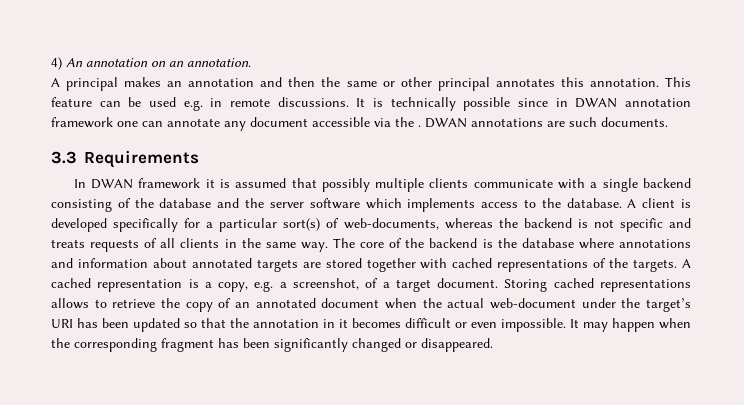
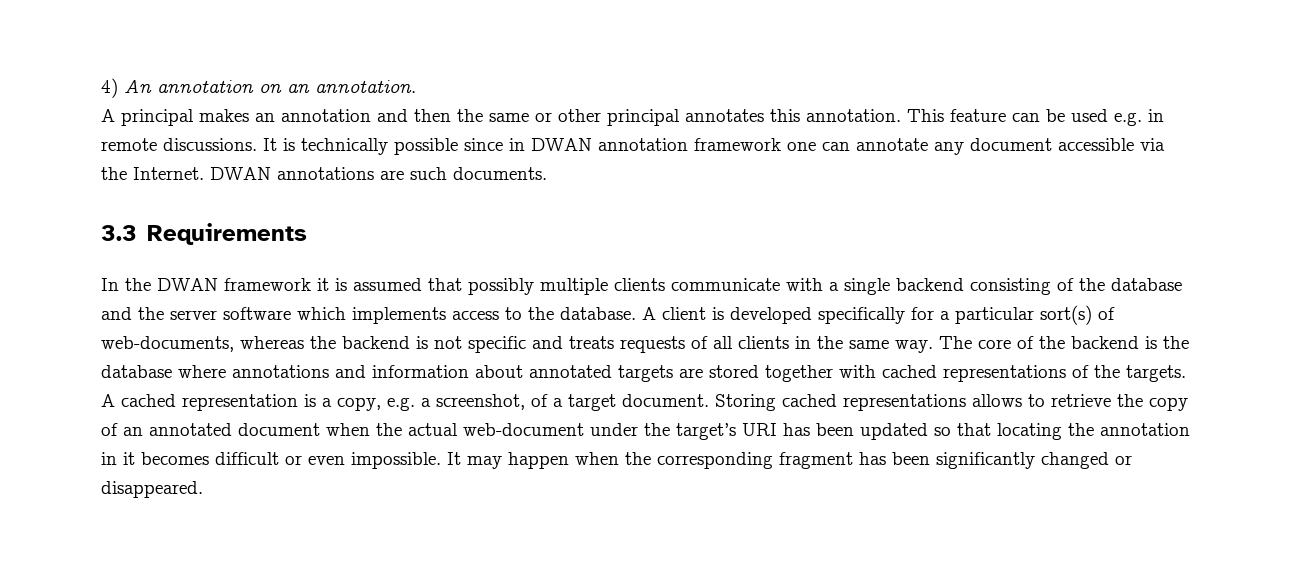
[418,125,421,127] . -> [133,167,204,180] Internet.
(86, 183) none -> [125,278,151,291] the
(226, 323) none -> [997,423,1062,440] locating

